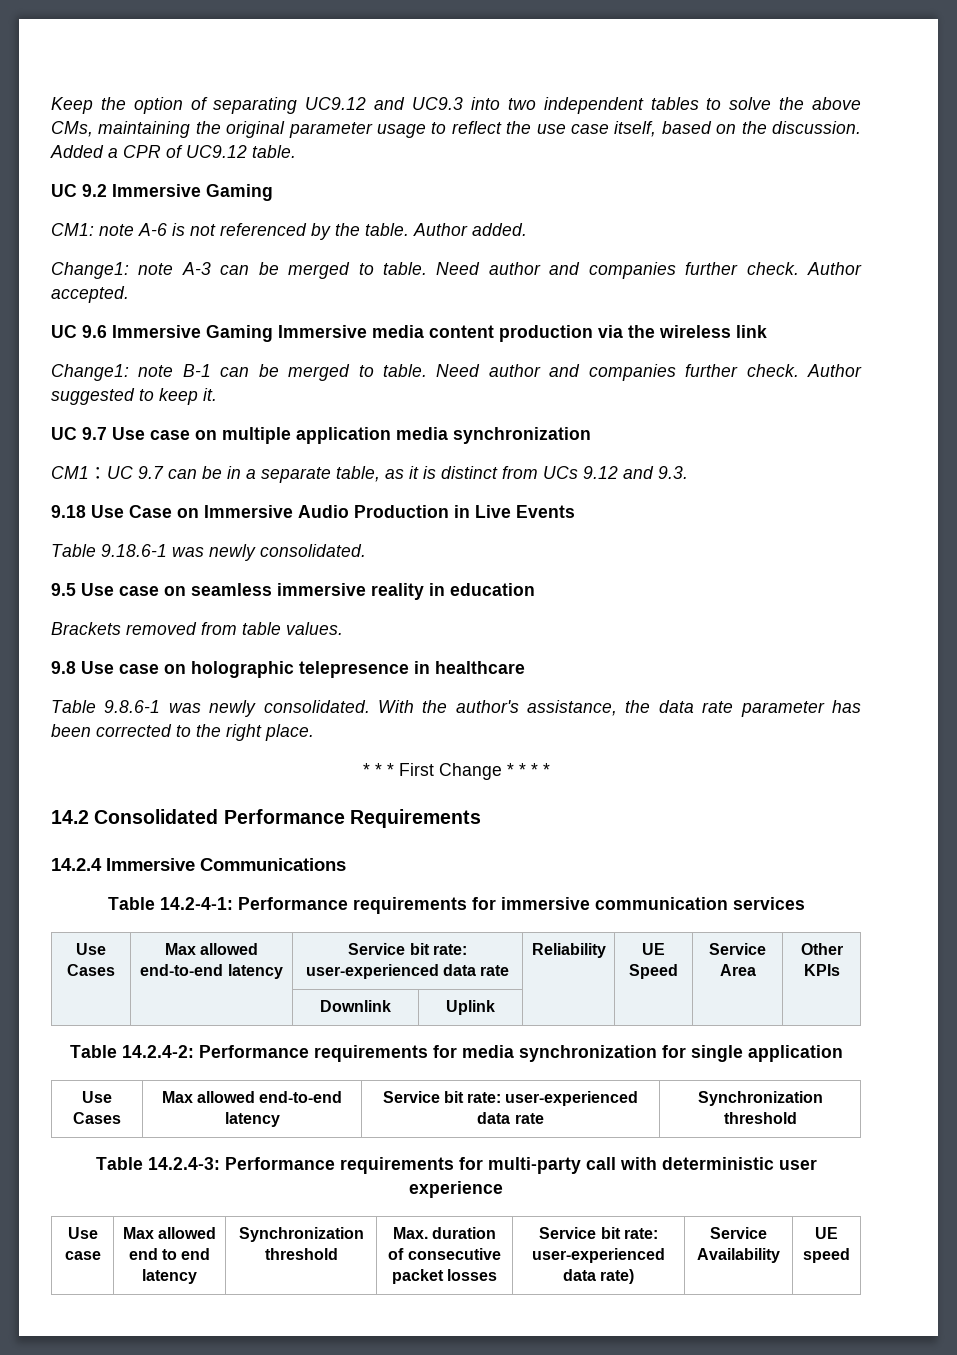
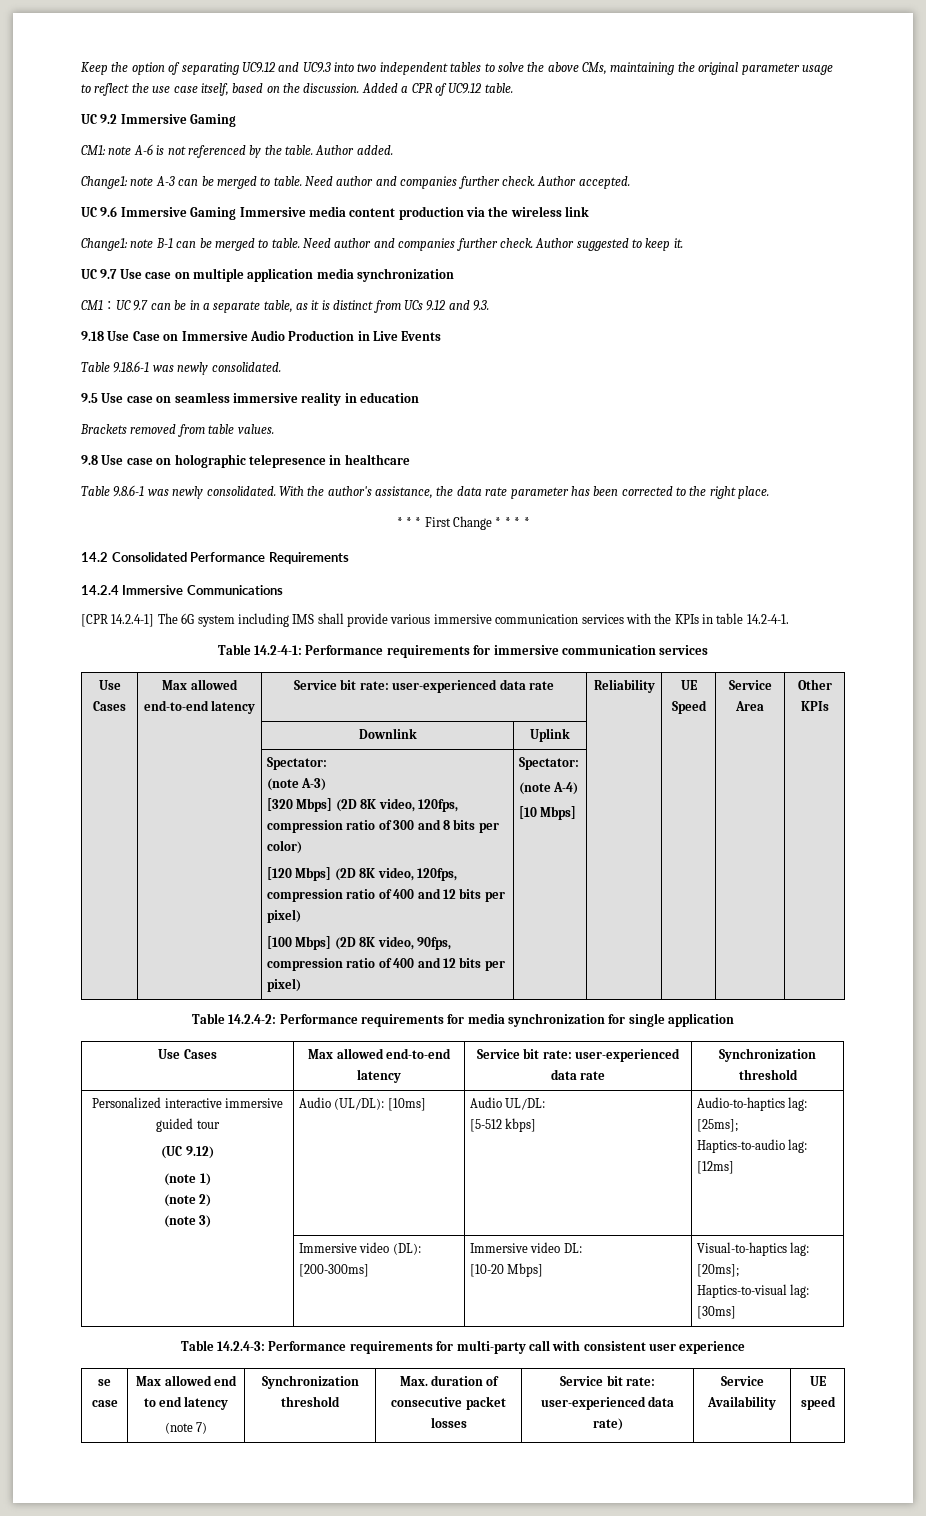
(346, 864) none -> [81,613,789,627] // [CPR 14.2.4-1] The 6G system including IMS shall provide various immersive communication services with the KPIs in table 14.2-4-1.
(495, 1007) none -> [267,757,328,770] [267,778,327,791] [267,798,458,812] [267,819,499,833] [267,840,303,854] [267,867,457,881] [267,888,505,902] [267,909,302,923] [267,936,451,950] [267,957,505,971] [267,978,302,992] [519,757,580,770] [519,782,579,795] [519,806,577,820] // | | Spectator: // (note A-3) // [320 Mbps] (2D 8K video, 120fps, compression ratio of 300 and 8 bits per color) // [120 Mbps] (2D 8K video, 120fps, compression ratio of 400 and 12 bits per pixel) // [100 Mbps] (2D 8K video, 90fps, compression ratio of 400 and 12 bits per pixel) | Spectator: // (note A-4) // [10 Mbps] | | | |
(797, 1118) none -> [92,1097,283,1109] [156,1118,220,1132] [161,1146,214,1159] [164,1173,211,1186] [163,1194,212,1207] [163,1215,212,1228] [299,1097,426,1111] [470,1097,546,1110] [470,1118,537,1132] [697,1097,808,1111] [697,1119,739,1132] [697,1139,808,1153] [697,1161,735,1174] [299,1242,421,1255] [299,1264,370,1277] [470,1242,582,1253] [470,1263,544,1277] [697,1242,810,1256] [697,1264,740,1277] [697,1284,810,1298] [697,1306,737,1319] // Personalized interactive immersive guided tour // (UC 9.12) // (note 1) // (note 2) // (note 3) | Audio (UL/DL): [10ms] | Audio UL/DL: // [5-512 kbps] | Audio-to-haptics lag: [25ms]; // Haptics-to-audio lag: [12ms] // | Immersive video (DL): [200-300ms] | Immersive video DL: // [10-20 Mbps] | Visual-to-haptics lag: [20ms]; // Haptics-to-visual lag: [30ms]
[661,1157,774,1170] deterministic -> [583,1341,646,1351] consistent
[67,1227,98,1239] Use -> [98,1379,111,1386] se
(197, 1276) none -> [164,1422,208,1434] // (note 7)

